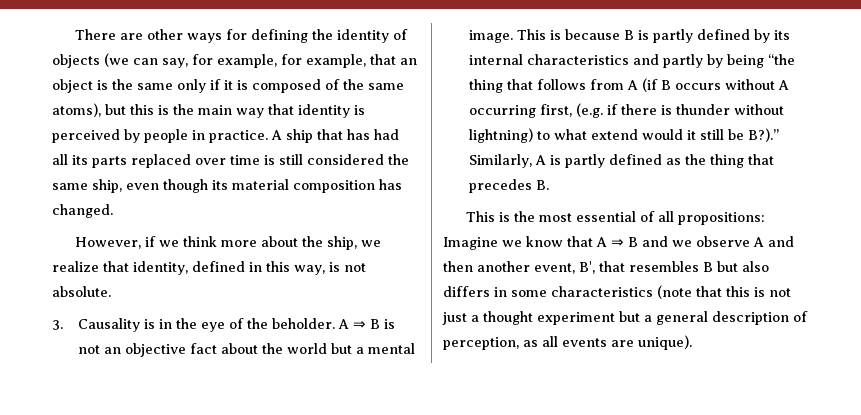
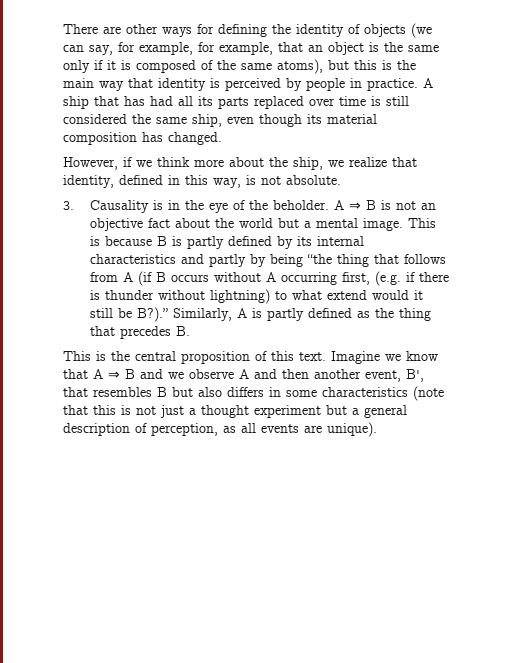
[539,211,766,225] most essential of all propositions: -> [135,351,326,364] central proposition of this text.

